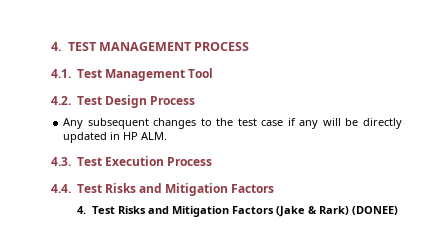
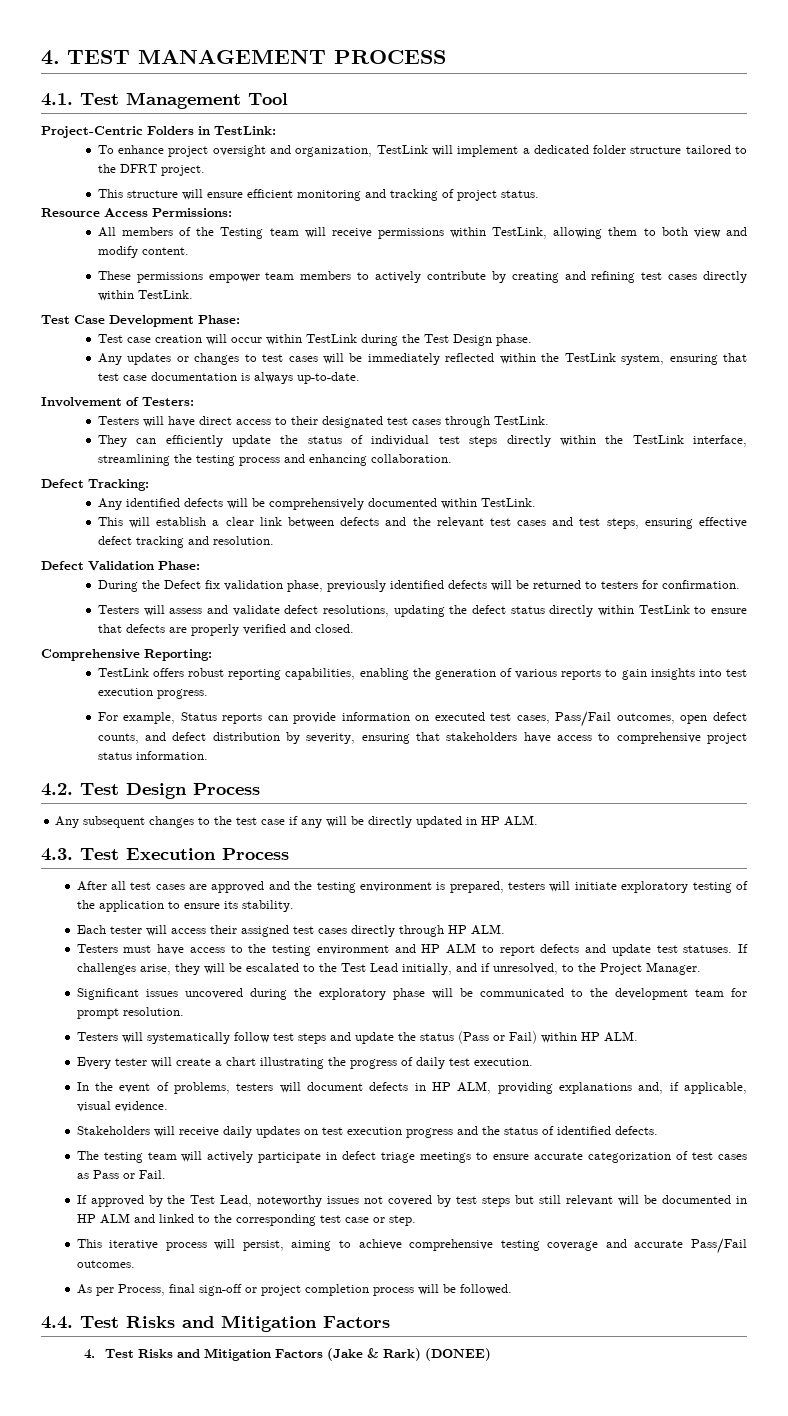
(213, 73) none -> [41,126,276,138] [97,145,748,157] [97,164,205,176] [97,189,539,201] [41,208,232,217] [97,227,747,239] [97,246,189,258] [97,271,747,283] [97,290,193,301] [41,315,240,327] [97,334,532,346] [97,353,747,365] [97,372,360,384] [41,397,194,407] [97,416,549,428] [97,435,747,447] [97,454,452,466] [41,479,149,491] [97,498,536,510] [97,517,747,529] [97,536,274,548] [41,561,200,571] [97,580,740,592] [97,605,747,617] [97,624,354,636] [41,649,212,661] [97,668,747,680] [97,688,208,699] [97,711,747,727] [97,732,747,744] [97,751,208,760] // Project-Centric Folders in TestLink: // To enhance project oversight and organization, TestLink will implement a dedicated folder structure tailored to the DFRT project. // This structure will ensure efficient monitoring and tracking of project status. // Resource Access Permissions: // All members of the Testing team will receive permissions within TestLink, allowing them to both view and modify content. // These permissions empower team members to actively contribute by creating and refining test cases directly within TestLink. // Test Case Development Phase: // Test case creation will occur within TestLink during the Test Design phase. // Any updates or changes to test cases will be immediately reflected within the TestLink system, ensuring that test case documentation is always up-to-date. // Involvement of Testers: // Testers will have direct access to their designated test cases through TestLink. // They can efficiently update the status of individual test steps directly within the TestLink interface, streamlining the testing process and enhancing collaboration. // Defect Tracking: // Any identified defects will be comprehensively documented within TestLink. // This will establish a clear link between defects and the relevant test cases and test steps, ensuring effective defect tracking and resolution. // Defect Validation Phase: // During the Defect fix validation phase, previously identified defects will be returned to testers for confirmation. // Testers will assess and validate defect resolutions, updating the defect status directly within TestLink to ensure that defects are properly verified and closed. // Comprehensive Reporting: // TestLink offers robust reporting capabilities, enabling the generation of various reports to gain insights into test execution progress. // For example, Status reports can provide information on executed test cases, Pass/Fail outcomes, open defect counts, and defect distribution by severity, ensuring that stakeholders have access to comprehensive project status information.
(212, 161) none -> [76,881,748,893] [76,900,294,912] [76,924,505,937] [76,943,749,956] [76,962,701,975] [76,988,747,1000] [76,1007,184,1019] [76,1031,638,1044] [76,1057,533,1069] [76,1081,748,1094] [76,1101,168,1112] [76,1126,658,1138] [76,1151,748,1163] [76,1170,166,1179] [76,1195,747,1207] [76,1213,416,1226] [76,1238,748,1254] [76,1260,135,1268] [76,1284,512,1296] // After all test cases are approved and the testing environment is prepared, testers will initiate exploratory testing of the application to ensure its stability. // Each tester will access their assigned test cases directly through HP ALM. // Testers must have access to the testing environment and HP ALM to report defects and update test statuses. If challenges arise, they will be escalated to the Test Lead initially, and if unresolved, to the Project Manager. // Significant issues uncovered during the exploratory phase will be communicated to the development team for prompt resolution. // Testers will systematically follow test steps and update the status (Pass or Fail) within HP ALM. // Every tester will create a chart illustrating the progress of daily test execution. // In the event of problems, testers will document defects in HP ALM, providing explanations and, if applicable, visual evidence. // Stakeholders will receive daily updates on test execution progress and the status of identified defects. // The testing team will actively participate in defect triage meetings to ensure accurate categorization of test cases as Pass or Fail. // If approved by the Test Lead, noteworthy issues not covered by test steps but still relevant will be documented in HP ALM and linked to the corresponding test case or step. // This iterative process will persist, aiming to achieve comprehensive testing coverage and accurate Pass/Fail outcomes. // As per Process, final sign-off or project completion process will be followed.

